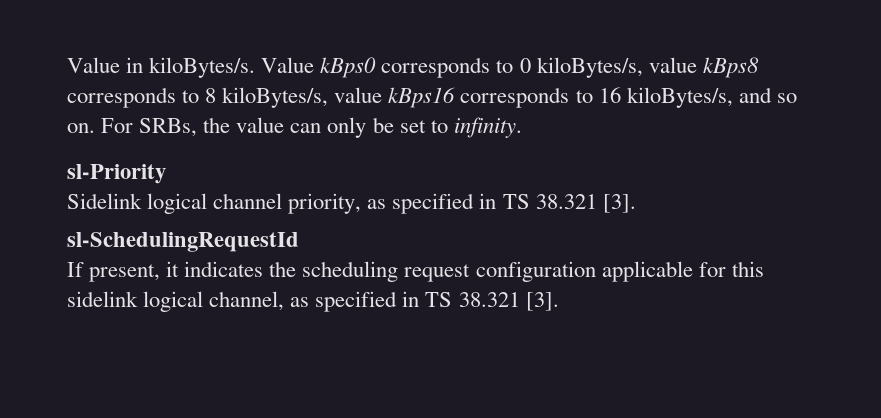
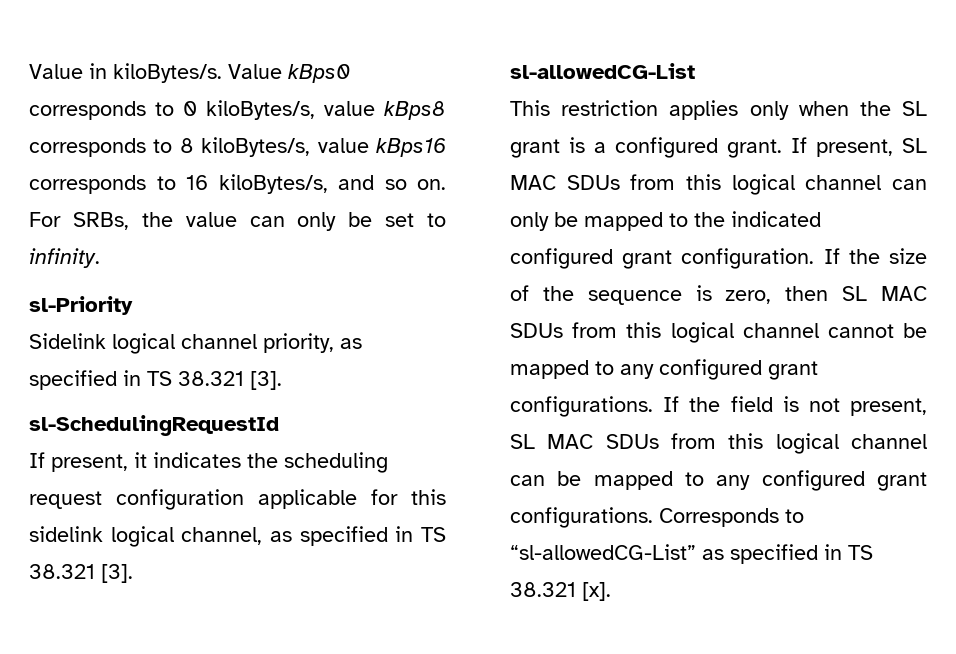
(559, 301) none -> [510,63,695,79] [510,100,927,120] [510,137,927,158] [510,174,927,195] [510,211,821,231] [510,248,927,269] [510,285,927,305] [510,322,927,343] [510,359,818,380] [510,396,927,417] [510,433,927,454] [510,470,927,491] [510,507,804,528] [510,544,873,564] [510,582,611,601] // sl-allowedCG-List // This restriction applies only when the SL grant is a configured grant. If present, SL MAC SDUs from this logical channel can only be mapped to the indicated configured grant configuration. If the size of the sequence is zero, then SL MAC SDUs from this logical channel cannot be mapped to any configured grant configurations. If the field is not present, SL MAC SDUs from this logical channel can be mapped to any configured grant configurations. Corresponds to “sl-allowedCG-List” as specified in TS 38.321 [x].

